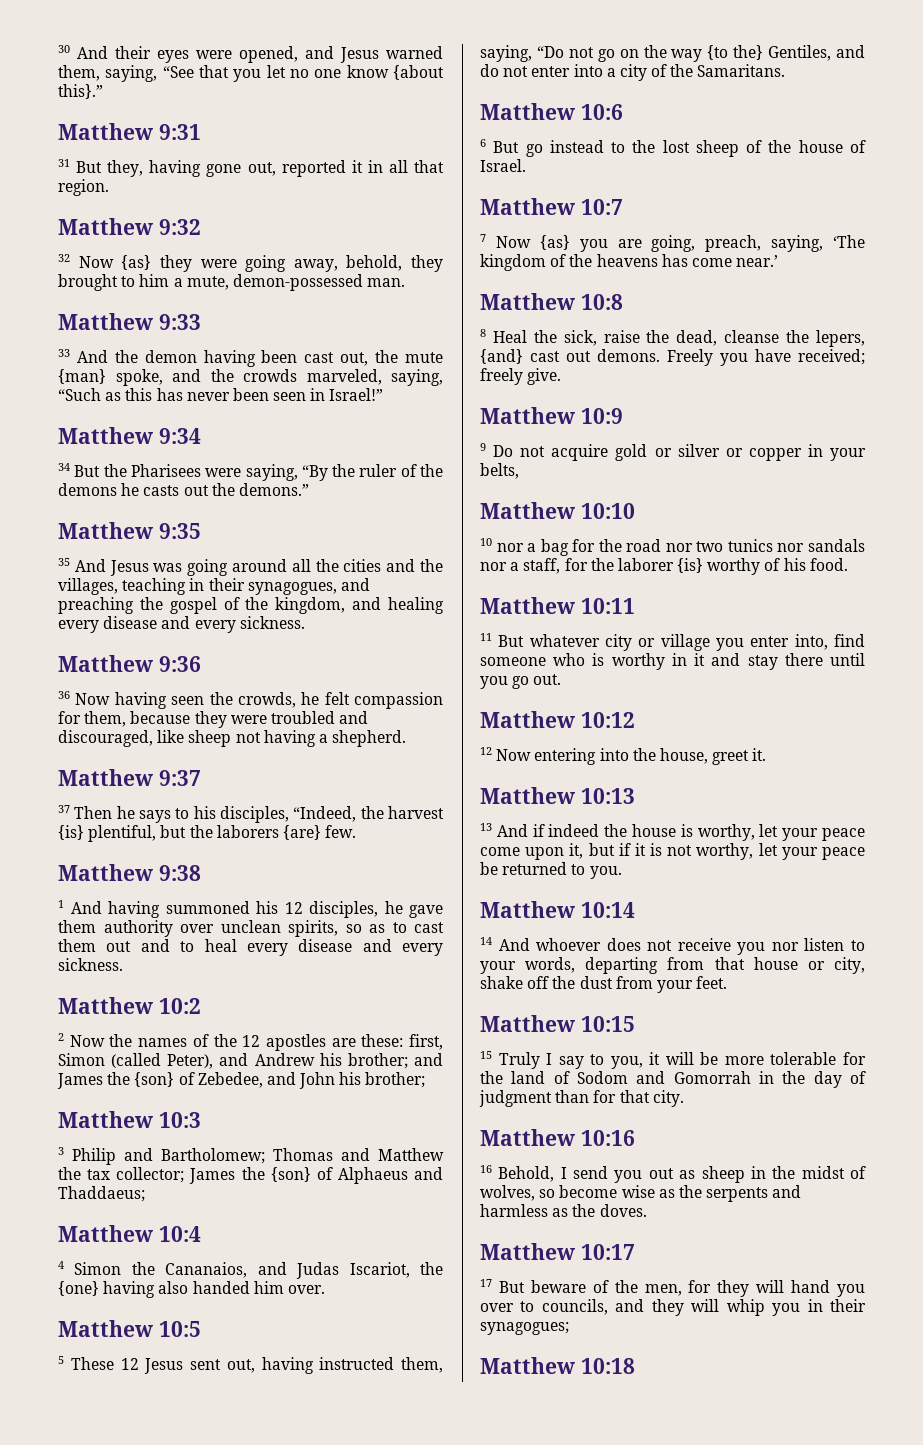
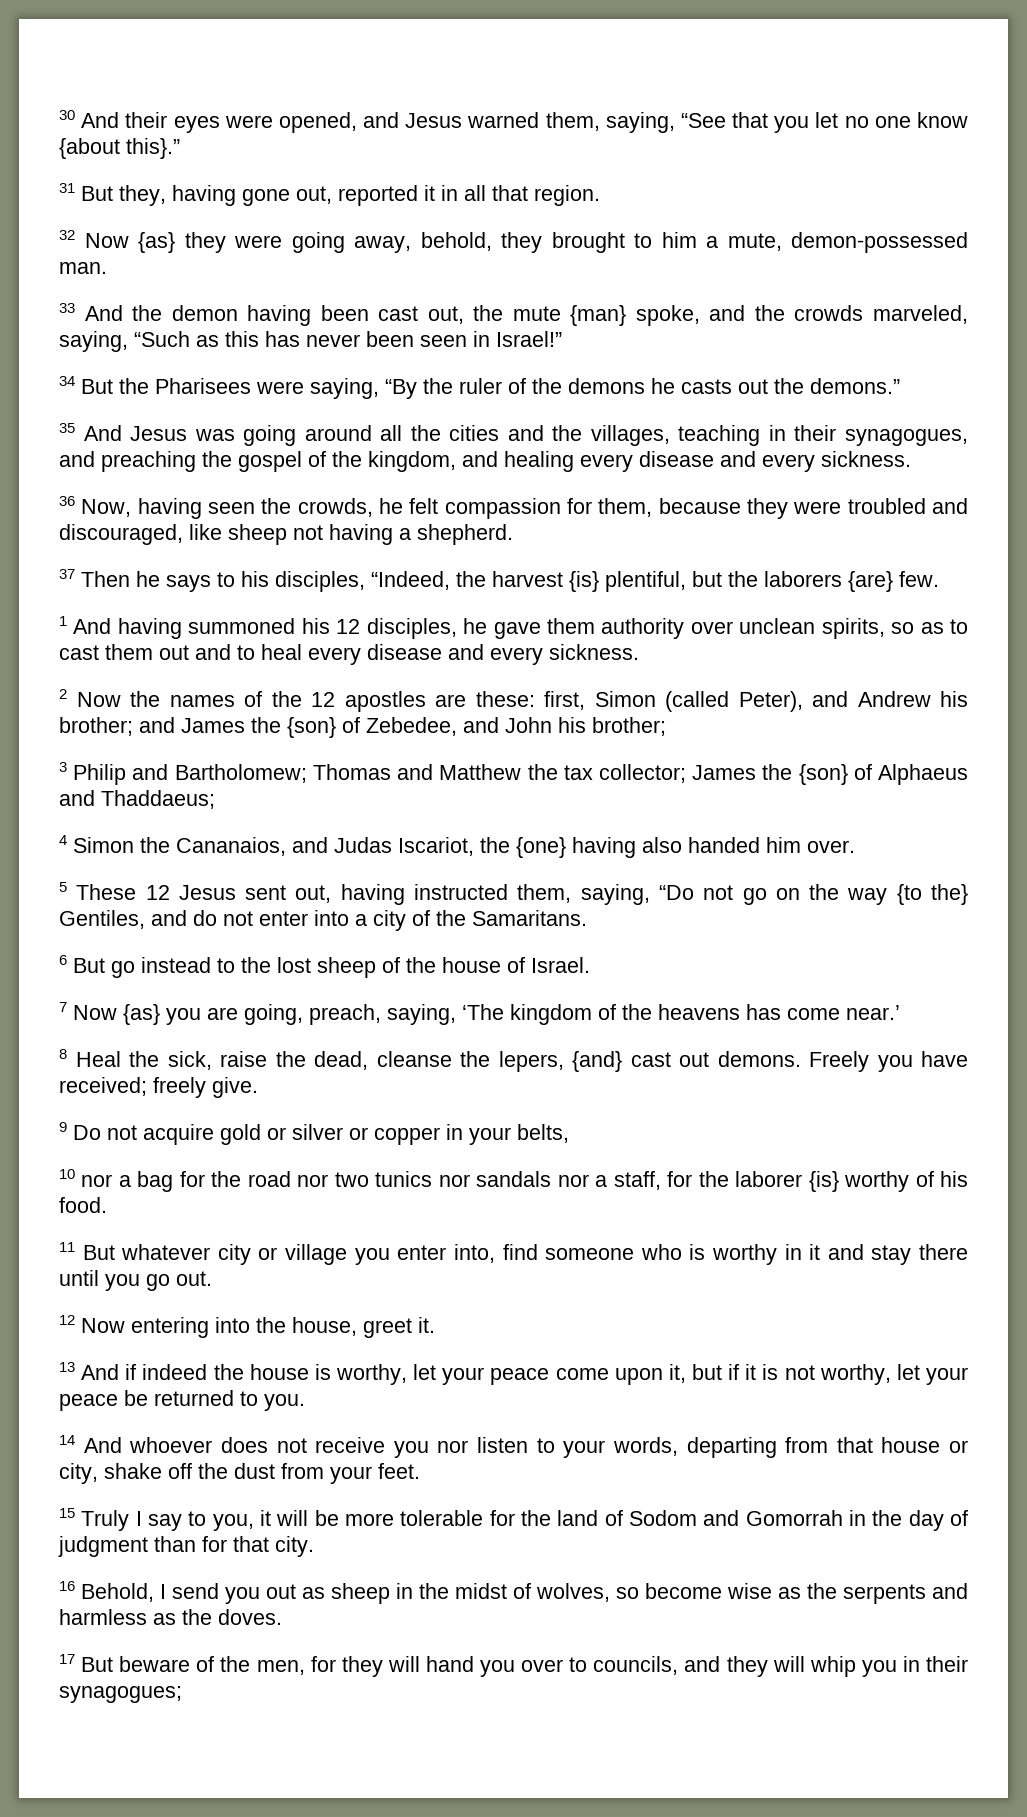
[58,123,201,140] // Matthew 9:31 -> (180, 148) none
[58,218,201,235] // Matthew 9:32 -> (600, 195) none
[58,313,201,330] // Matthew 9:33 -> (107, 268) none
[58,427,201,444] // Matthew 9:34 -> (562, 339) none
[58,522,201,539] // Matthew 9:35 -> (900, 386) none
[58,655,201,672] // Matthew 9:36 -> (911, 459) none
[75,693,111,705] Now -> [81,499,132,517] Now,
[58,769,201,786] // Matthew 9:37 -> (513, 534) none
[58,864,201,881] // Matthew 9:38 -> (939, 579) none
[58,997,201,1014] // Matthew 10:2 -> (639, 652) none
[58,1111,201,1128] // Matthew 10:3 -> (666, 726) none
[58,1225,201,1242] // Matthew 10:4 -> (215, 799) none
[58,1320,201,1337] // Matthew 10:5 -> (855, 846) none
[480,103,623,120] // Matthew 10:6 -> (587, 918) none
[480,198,623,215] // Matthew 10:7 -> (590, 965) none
[480,293,623,310] // Matthew 10:8 -> (900, 1012) none
[480,407,623,424] // Matthew 10:9 -> (258, 1087) none
[480,502,635,519] // Matthew 10:10 -> (569, 1133) none
[480,597,635,614] // Matthew 10:11 -> (107, 1205) none
[480,711,635,728] // Matthew 10:12 -> (212, 1278) none
[480,787,635,804] // Matthew 10:13 -> (435, 1325) none
[480,901,635,918] // Matthew 10:14 -> (305, 1402) none
[480,1015,635,1032] // Matthew 10:15 -> (420, 1471) none
[480,1129,635,1146] // Matthew 10:16 -> (314, 1546) none
[480,1243,635,1260] // Matthew 10:17 -> (282, 1617) none
[480,1357,635,1374] // Matthew 10:18 -> (182, 1694) none

